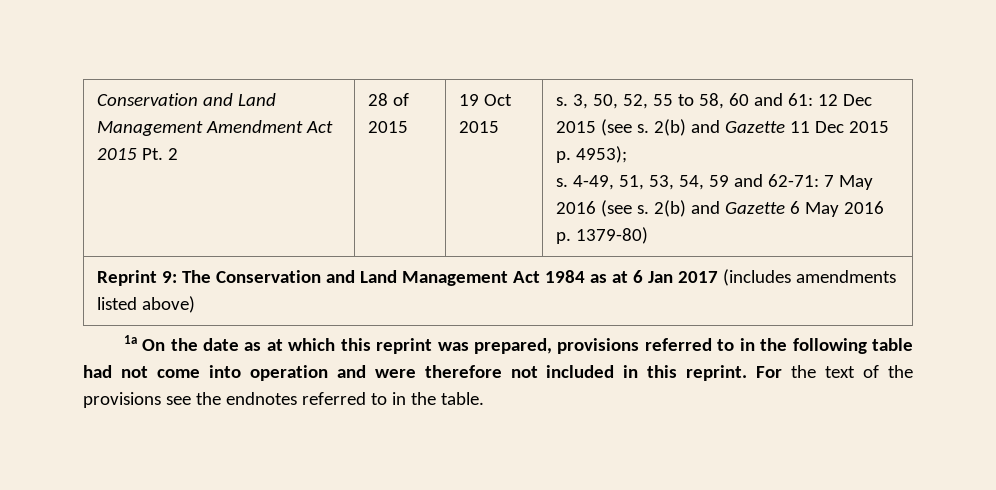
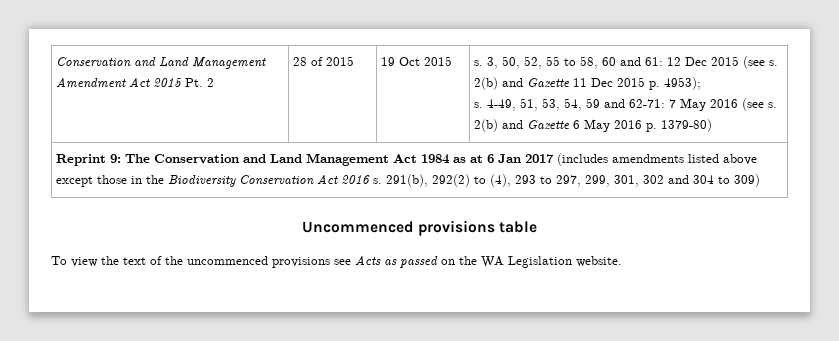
[142,296,196,313] [123,335,914,354] [83,365,783,381] above) // 1a On the date as at which this reprint was prepared, provisions referred to in the following table had not come into operation and were therefore not included in this reprint. For -> [723,154,758,165] [56,174,761,187] [301,220,538,236] [51,256,98,267] above except those in the Biodiversity Conservation Act 2016 s. 291(b), 292(2) to (4), 293 to 297, 299, 301, 302 and 304 to 309) // Uncommenced provisions table // To view
(914, 371) none -> [187,256,268,265] uncommenced
[195,392,484,405] the endnotes referred to in the table. -> [355,255,622,268] Acts as passed on the WA Legislation website.

